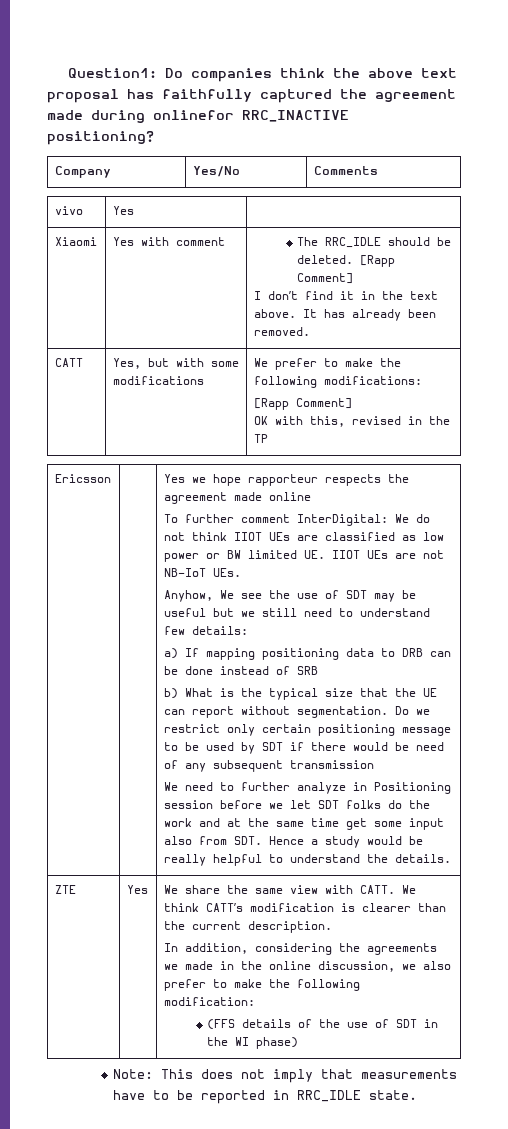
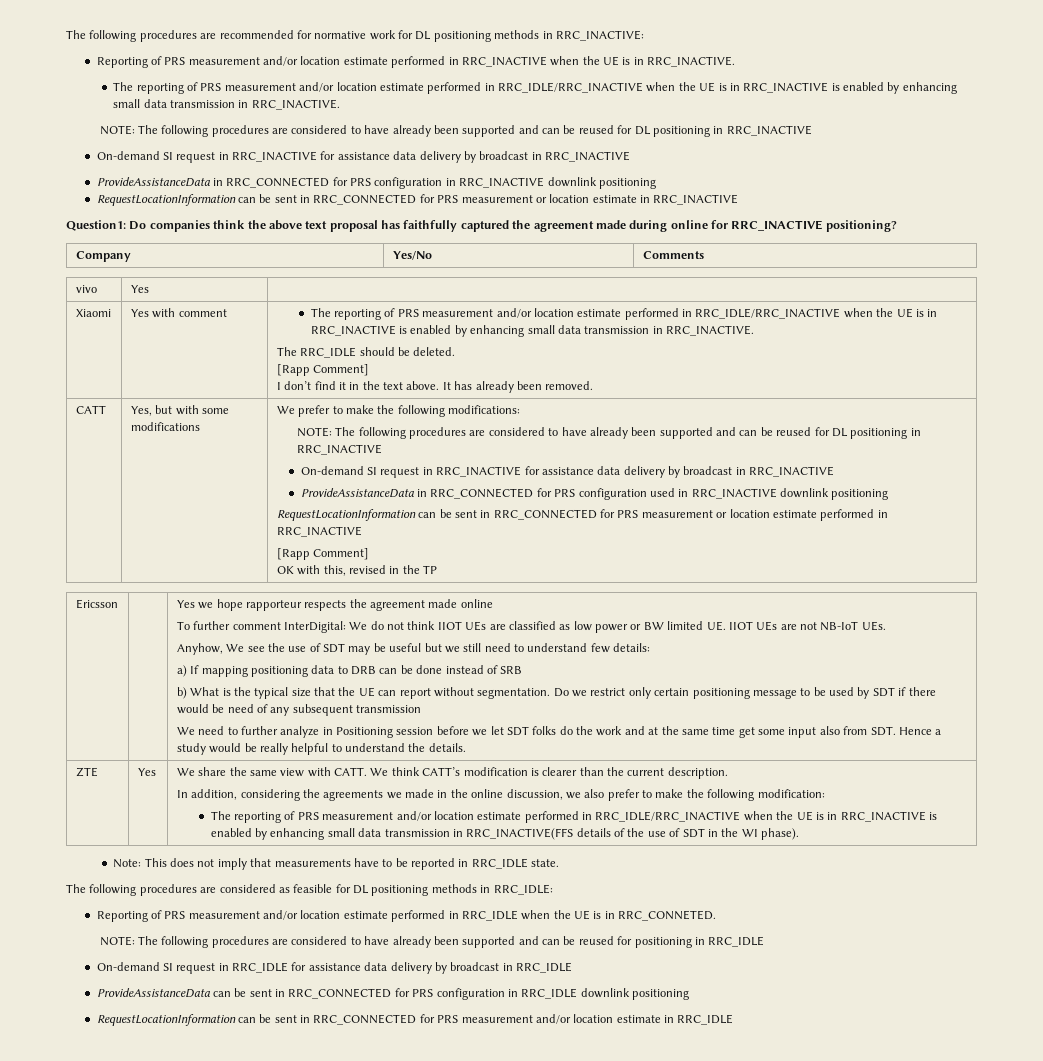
(67, 73) none -> [66,30,644,42] [96,56,736,68] [113,82,957,94] [113,99,340,110] [99,125,812,137] [96,151,631,163] [96,177,656,189] [96,194,739,206] The following procedures are recommended for normative work for DL positioning methods in RRC_INACTIVE: // Reporting of PRS measurement and/or location estimate performed in RRC_INACTIVE when the UE is in RRC_INACTIVE. // The reporting of PRS measurement and/or location estimate performed in RRC_IDLE/RRC_INACTIVE when the UE is in RRC_INACTIVE is enabled by enhancing small data transmission in RRC_INACTIVE. // NOTE: The following procedures are considered to have already been supported and can be reused for DL positioning in RRC_INACTIVE // On-demand SI request in RRC_INACTIVE for assistance data delivery by broadcast in RRC_INACTIVE // ProvideAssistanceData in RRC_CONNECTED for PRS configuration in RRC_INACTIVE downlink positioning // RequestLocationInformation can be sent in RRC_CONNECTED for PRS measurement or location estimate in RRC_INACTIVE //
[153,110,234,120] onlinefor -> [670,220,728,229] online for
(319, 241) none -> [334,308,938,320] [310,325,755,337] [276,347,297,356] reporting of PRS measurement and/or location estimate performed in RRC_IDLE/RRC_INACTIVE when the UE is in RRC_INACTIVE is enabled by enhancing small data transmission in RRC_INACTIVE. // The
(354, 259) none -> (456, 351) //
(422, 380) none -> [296,427,921,439] [296,444,382,455] [300,466,835,478] [300,488,889,500] [276,509,888,521] [276,526,362,537] // NOTE: The following procedures are considered to have already been supported and can be reused for DL positioning in RRC_INACTIVE // On-demand SI request in RRC_INACTIVE for assistance data delivery by broadcast in RRC_INACTIVE // ProvideAssistanceData in RRC_CONNECTED for PRS configuration used in RRC_INACTIVE downlink positioning // RequestLocationInformation can be sent in RRC_CONNECTED for PRS measurement or location estimate performed in RRC_INACTIVE
[207,1019,236,1030] (FFS -> [210,811,938,823] [210,828,574,840] The reporting of PRS measurement and/or location estimate performed in RRC_IDLE/RRC_INACTIVE when the UE is in RRC_INACTIVE is enabled by enhancing small data transmission in RRC_INACTIVE(FFS
[256,1037,299,1049] phase) -> [761,828,800,840] phase).
(418, 1095) none -> [66,884,553,896] [96,910,717,922] [99,936,765,948] [96,962,573,974] [96,988,690,1000] [96,1014,734,1026] // The following procedures are considered as feasible for DL positioning methods in RRC_IDLE: // Reporting of PRS measurement and/or location estimate performed in RRC_IDLE when the UE is in RRC_CONNETED. // NOTE: The following procedures are considered to have already been supported and can be reused for positioning in RRC_IDLE // On-demand SI request in RRC_IDLE for assistance data delivery by broadcast in RRC_IDLE // ProvideAssistanceData can be sent in RRC_CONNECTED for PRS configuration in RRC_IDLE downlink positioning // RequestLocationInformation can be sent in RRC_CONNECTED for PRS measurement and/or location estimate in RRC_IDLE

